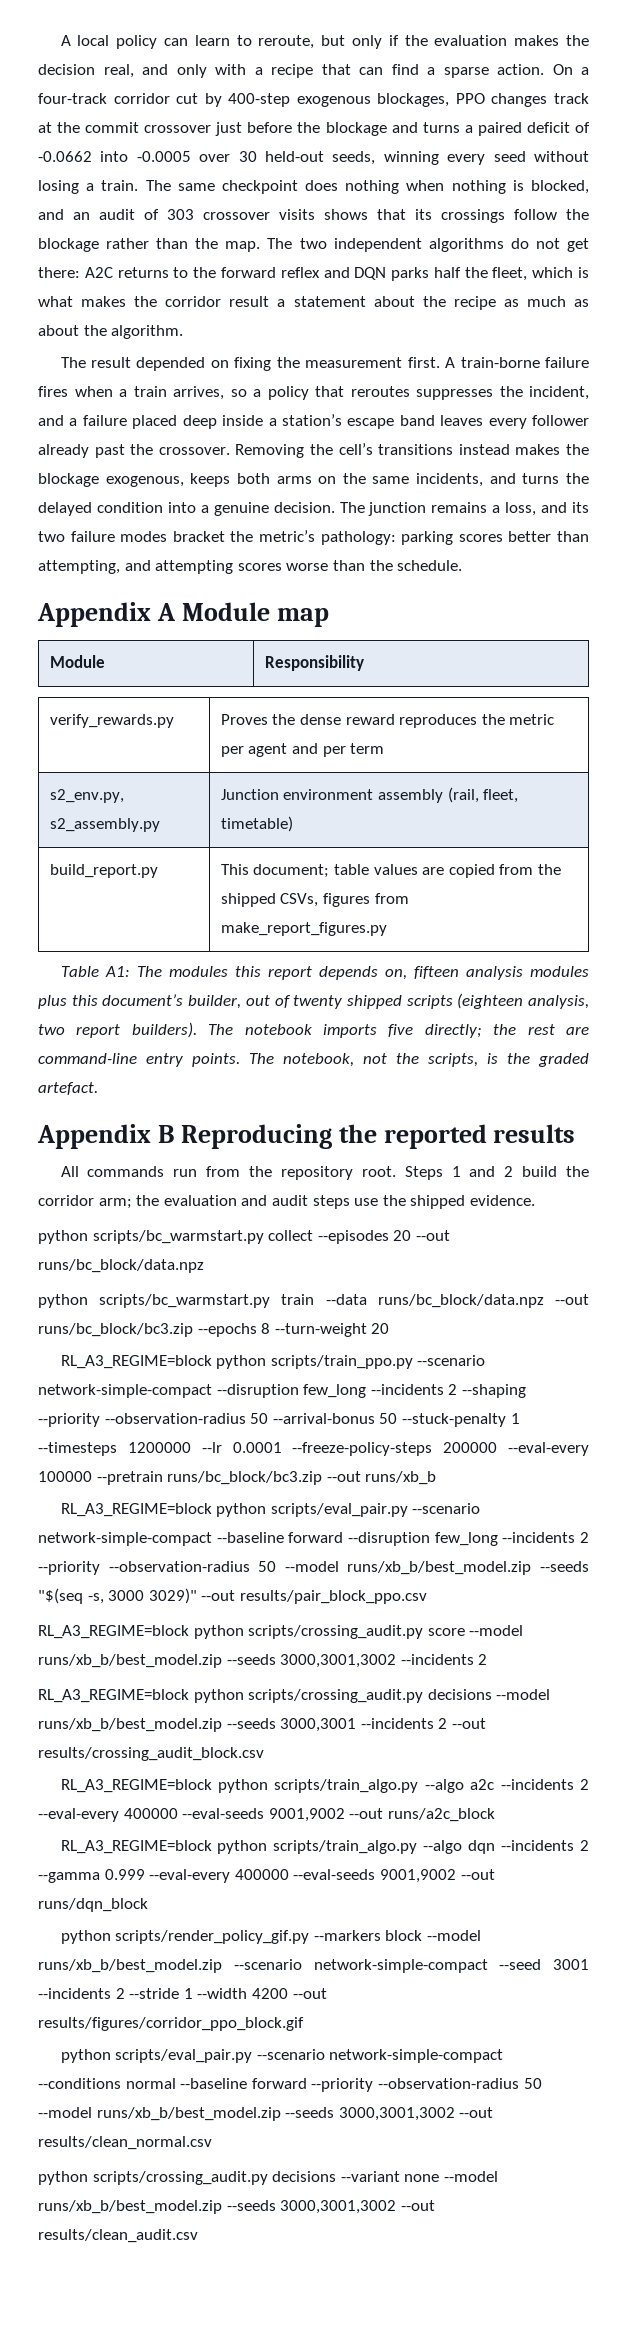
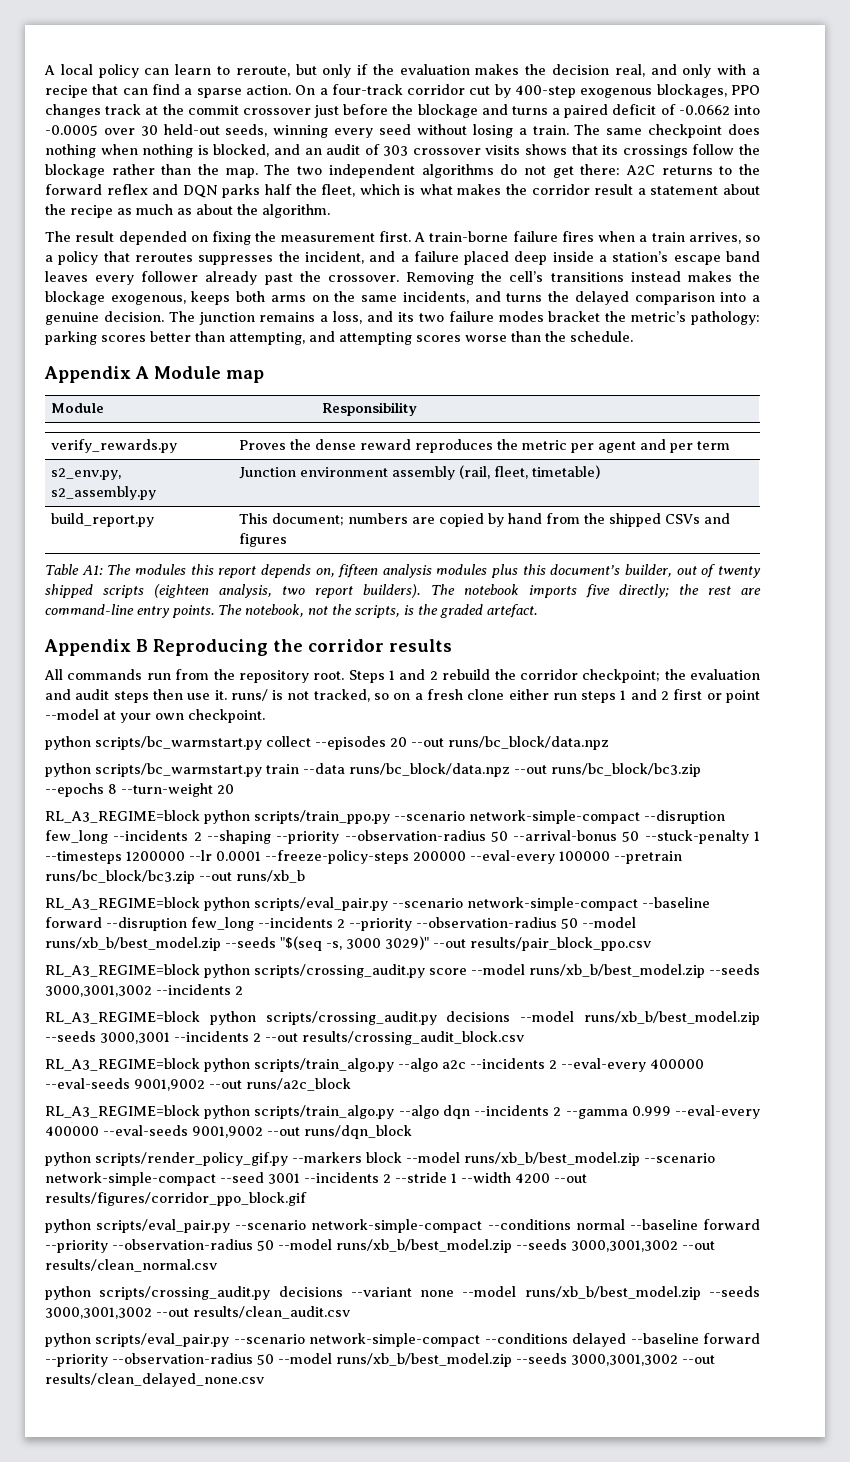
[96,502,163,513] condition -> [634,292,715,305] comparison
[333,864,495,878] table values are copied -> [348,513,543,527] numbers are copied by hand
[280,893,319,907] CSVs, -> [665,513,731,524] CSVs and
[374,893,409,904] [220,922,387,936] from make_report_figures.py -> (288, 540) none
[383,1124,487,1149] reported -> [308,639,384,652] corridor
[522,1166,589,1177] [38,1195,132,1209] build the corridor arm; -> [442,669,661,683] rebuild the corridor checkpoint;
[354,1195,535,1209] use the shipped evidence. -> [152,689,761,703] [45,709,265,723] then use it. runs/ is not tracked, so on a fresh clone either run steps 1 and 2 first or point --model at your own checkpoint.
(198, 2236) none -> [45,1333,761,1347] [45,1353,715,1367] [45,1373,264,1387] // python scripts/eval_pair.py --scenario network-simple-compact --conditions delayed --baseline forward --priority --observation-radius 50 --model runs/xb_b/best_model.zip --seeds 3000,3001,3002 --out results/clean_delayed_none.csv

